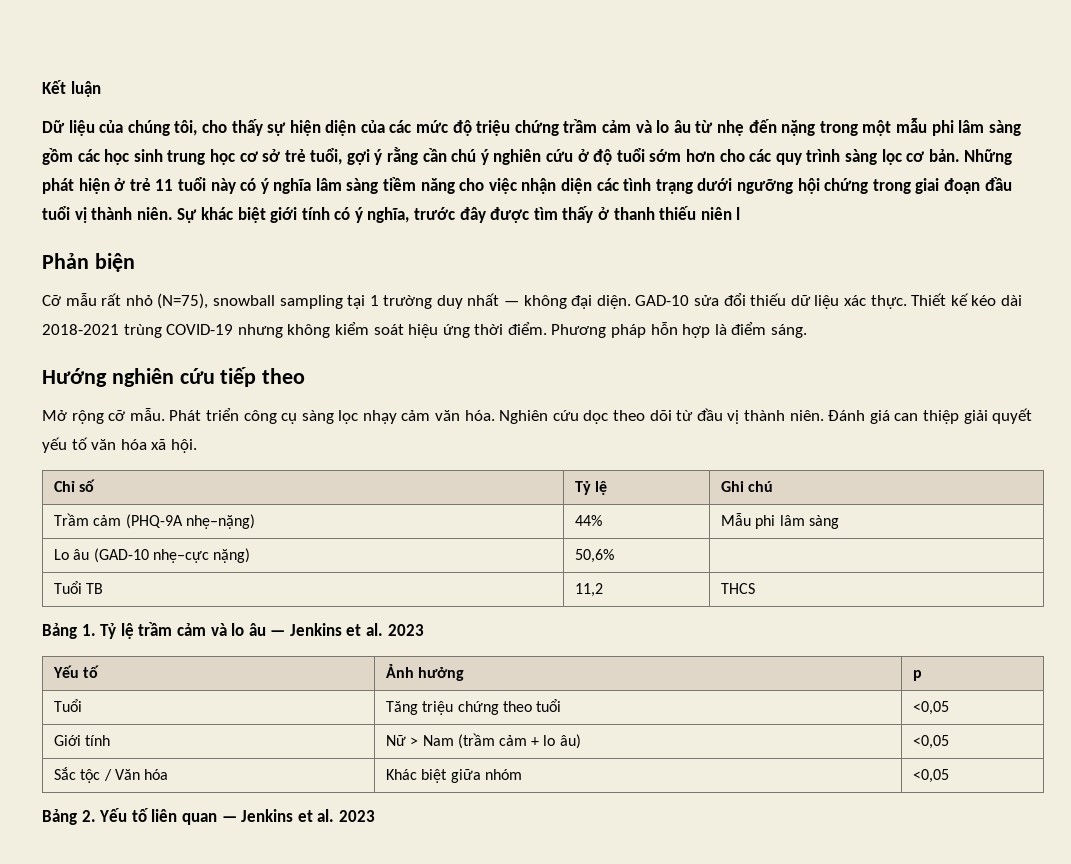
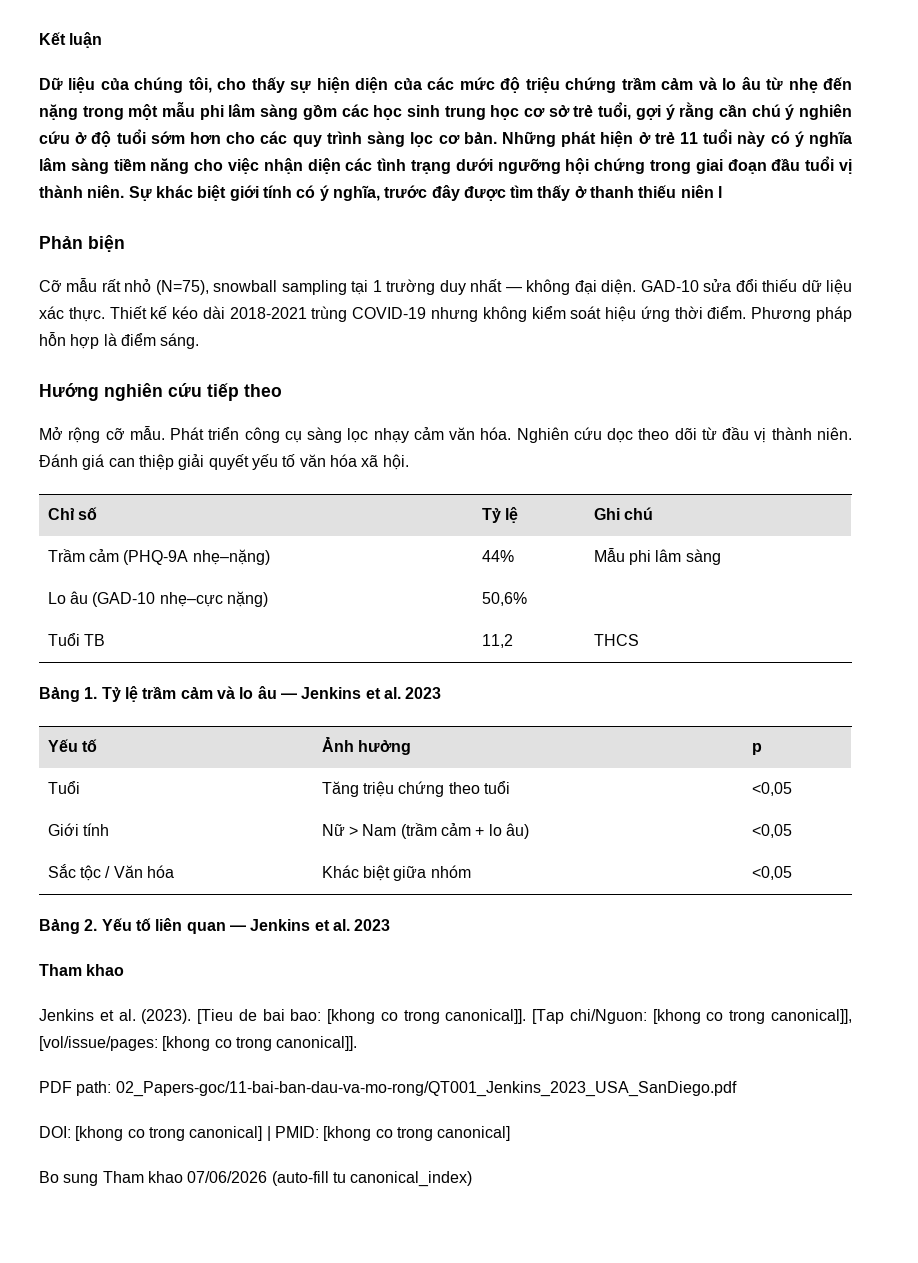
(375, 816) none -> [39,964,125,976] [39,1009,852,1024] [39,1036,358,1051] [39,1081,737,1097] [39,1126,511,1141] [39,1171,473,1187] // Tham khao // Jenkins et al. (2023). [Tieu de bai bao: [khong co trong canonical]]. [Tap chi/Nguon: [khong co trong canonical]], [vol/issue/pages: [khong co trong canonical]]. // PDF path: 02_Papers-goc/11-bai-ban-dau-va-mo-rong/QT001_Jenkins_2023_USA_SanDiego.pdf // DOI: [khong co trong canonical] | PMID: [khong co trong canonical] // Bo sung Tham khao 07/06/2026 (auto-fill tu canonical_index)

